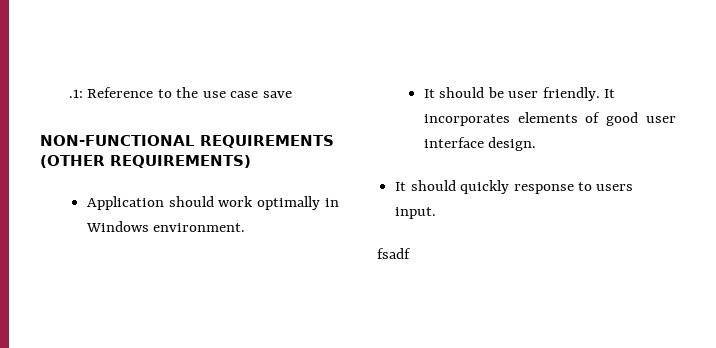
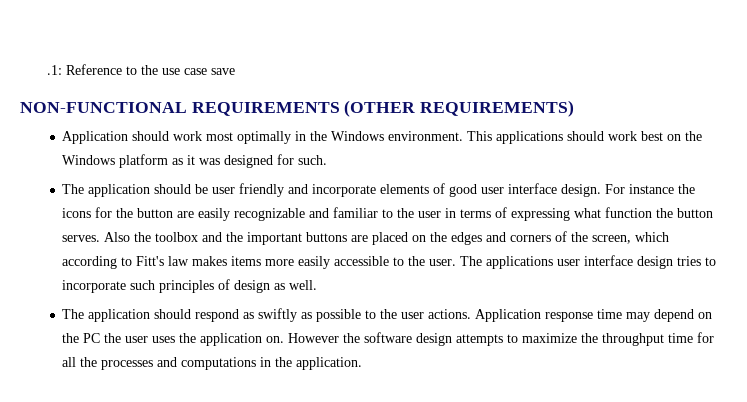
(254, 201) none -> [206,132,234,141] most
(339, 202) none -> [310,131,328,141] the
[423,87,616,101] [423,114,510,126] // It should be user friendly. It incorporates -> [467,131,703,144] [62,154,328,168] [62,183,377,197] This applications should work best on the Windows platform as it was designed for such. // The application should be user friendly and incorporate
[395,180,634,194] [395,207,437,219] [377,248,411,259] // It should quickly response to users input. // fsadf -> [605,184,696,194] [62,207,714,221] [62,231,670,245] [62,255,717,269] [62,279,318,293] [62,308,713,322] [62,332,715,346] [62,357,363,370] For instance the icons for the button are easily recognizable and familiar to the user in terms of expressing what function the button serves. Also the toolbox and the important buttons are placed on the edges and corners of the screen, which according to Fitt's law makes items more easily accessible to the user. The applications user interface design tries to incorporate such principles of design as well. // The application should respond as swiftly as possible to the user actions. Application response time may depend on the PC the user uses the application on. However the software design attempts to maximize the throughput time for all the processes and computations in the application.

